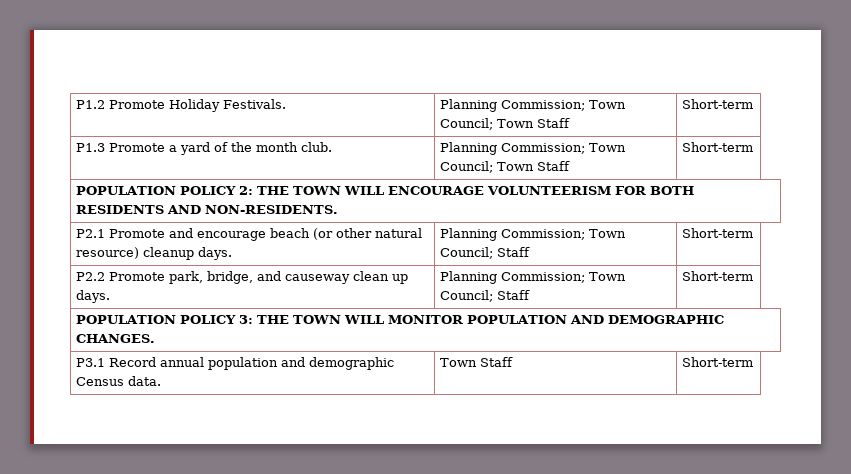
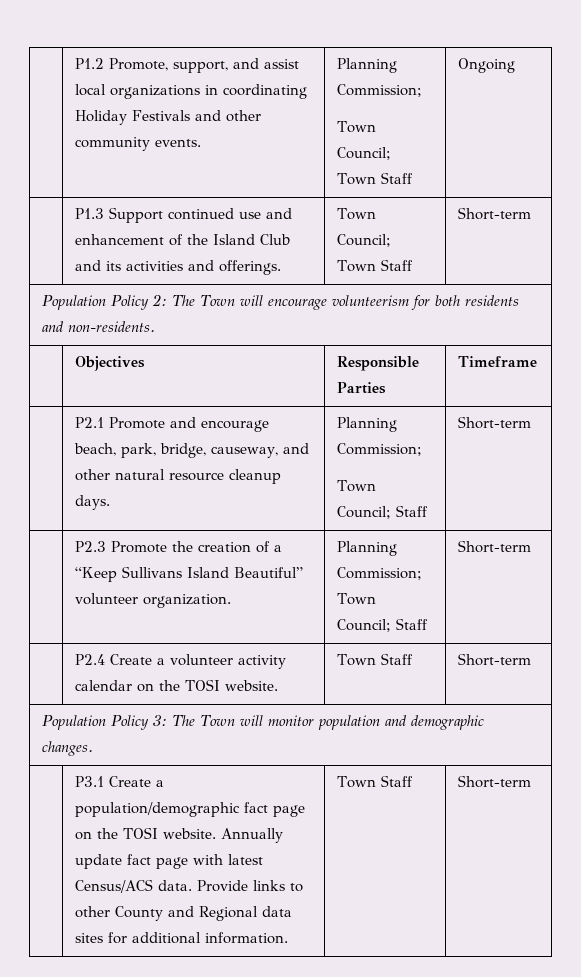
[75,99,286,112] [439,99,626,112] [439,118,570,130] [681,99,753,109] [75,142,332,155] [439,142,626,155] [439,161,570,173] [681,142,753,152] [75,186,694,195] [75,205,338,214] [75,228,422,241] [75,247,232,260] [439,228,626,241] [439,247,530,259] [681,228,753,238] [75,271,408,284] [75,290,110,303] [439,271,626,284] [439,290,530,302] [681,271,753,281] [75,315,724,324] [75,334,155,343] [75,357,394,370] [75,376,161,386] P1.2 Promote Holiday Festivals. | Planning Commission; Town Council; Town Staff | Short-term // P1.3 Promote a yard of the month club. | Planning Commission; Town Council; Town Staff | Short-term // POPULATION POLICY 2: THE TOWN WILL ENCOURAGE VOLUNTEERISM FOR BOTH RESIDENTS AND NON-RESIDENTS. // P2.1 Promote and encourage beach (or other natural resource) cleanup days. | Planning Commission; Town Council; Staff | Short-term // P2.2 Promote park, bridge, and causeway clean up days. | Planning Commission; Town Council; Staff | Short-term // POPULATION POLICY 3: THE TOWN WILL MONITOR POPULATION AND DEMOGRAPHIC CHANGES. // P3.1 Record annual population and demographic Census data. -> [74,58,299,73] [74,84,307,99] [74,110,261,125] [74,137,201,151] [336,58,397,73] [336,84,422,97] [336,121,376,133] [336,147,391,160] [336,172,413,185] [457,58,515,73] [74,207,292,223] [74,234,290,246] [74,260,281,275] [336,208,376,220] [336,234,391,247] [336,259,413,272] [457,207,531,220] [41,294,519,310] [41,321,155,332] [74,356,145,371] [336,356,419,371] [336,382,386,394] [457,356,537,367] [74,417,269,432] [73,443,309,458] [74,469,281,484] [74,495,110,510] [336,417,397,432] [336,443,422,456] [336,480,376,492] [336,505,428,519] [457,416,531,429] [74,541,282,553] [74,566,303,582] [74,593,231,608] [336,541,397,556] [336,567,422,580] [336,593,376,605] [336,618,428,632] [457,540,531,553] [74,654,286,669] [74,679,278,692] [336,653,413,666] [457,653,531,666] [41,715,484,730] [41,741,93,756] [74,776,164,787] [74,802,305,817] [74,827,283,843] [74,854,263,869] [74,879,303,893] [74,906,292,921] [74,932,288,944] | P1.2 Promote, support, and assist local organizations in coordinating Holiday Festivals and other community events. | Planning Commission; // Town Council; Town Staff | Ongoing // | P1.3 Support continued use and enhancement of the Island Club and its activities and offerings. | Town Council; Town Staff | Short-term // Population Policy 2: The Town will encourage volunteerism for both residents and non-residents. // | Objectives | Responsible Parties | Timeframe // | P2.1 Promote and encourage beach, park, bridge, causeway, and other natural resource cleanup days. | Planning Commission; // Town Council; Staff | Short-term // | P2.3 Promote the creation of a “Keep Sullivans Island Beautiful” volunteer organization. | Planning Commission; Town Council; Staff | Short-term // | P2.4 Create a volunteer activity calendar on the TOSI website. | Town Staff | Short-term // Population Policy 3: The Town will monitor population and demographic changes. // | P3.1 Create a population/demographic fact page on the TOSI website. Annually update fact page with latest Census/ACS data. Provide links to other County and Regional data sites for additional information.

